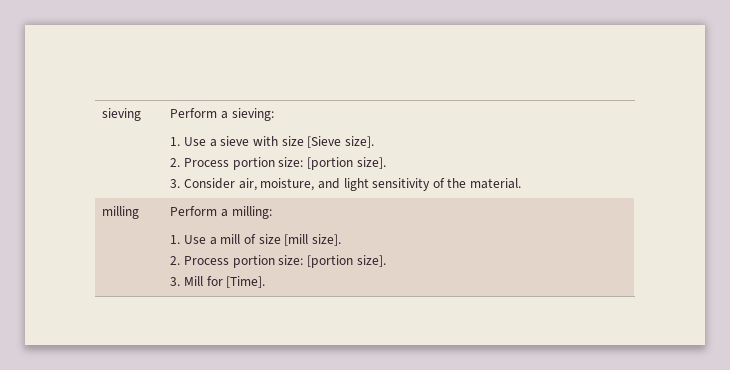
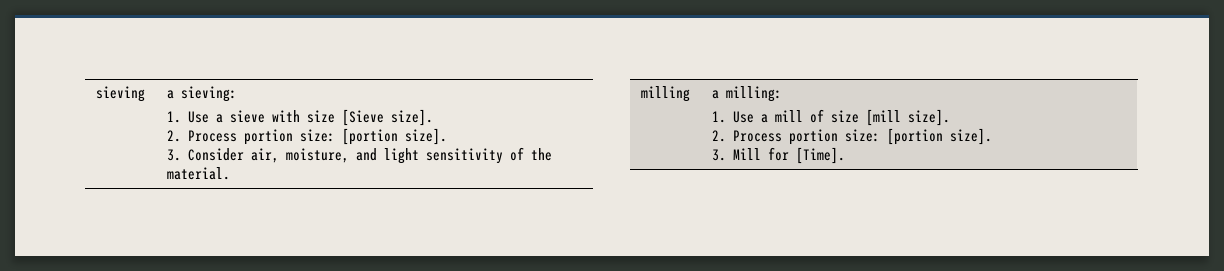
[170,108,218,118] Perform -> (145, 94) none
[170,206,218,216] Perform -> (690, 94) none

